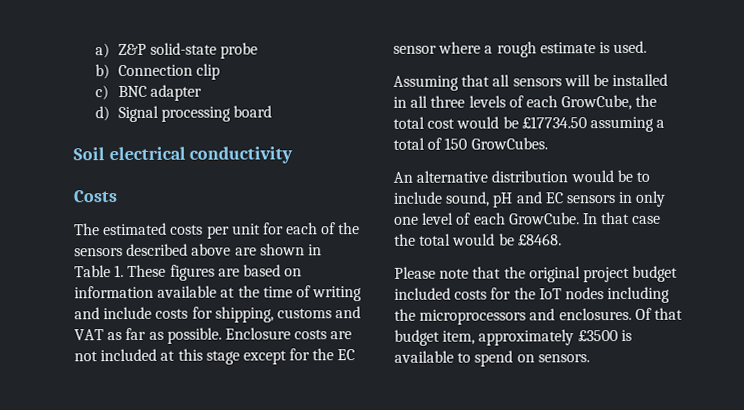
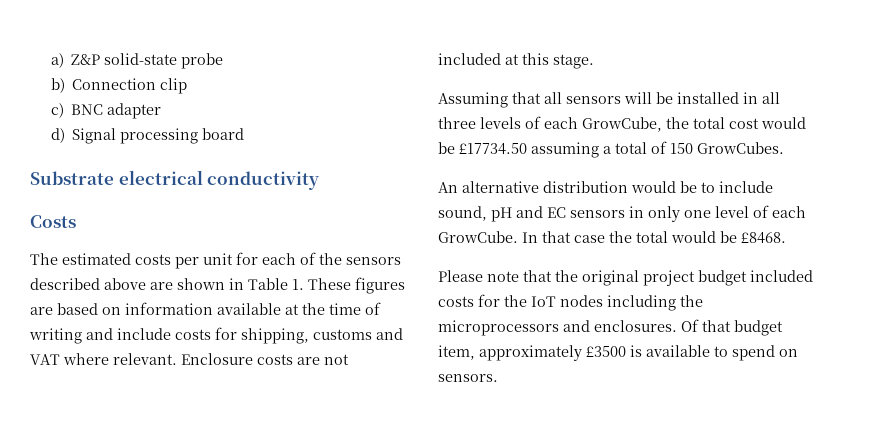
[73,147,105,161] Soil -> [30,171,114,185] Substrate
[107,327,222,344] as far as possible. -> [63,353,177,365] where relevant.
[205,348,356,365] [393,40,648,58] stage except for the EC sensor where a rough estimate is used. -> [553,54,594,69] stage.

